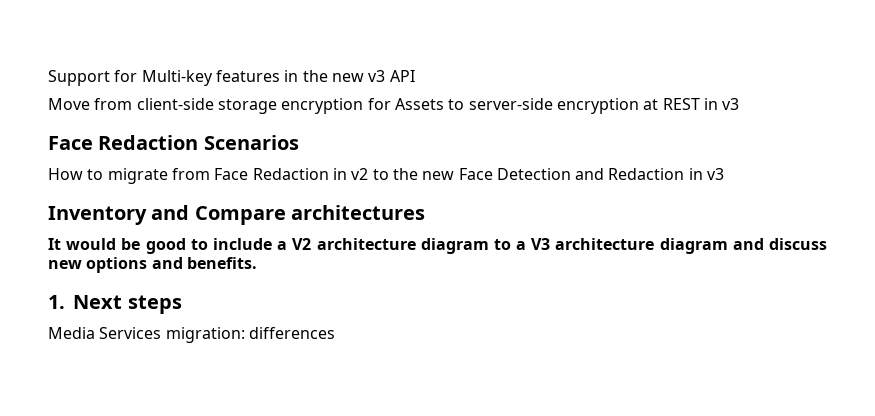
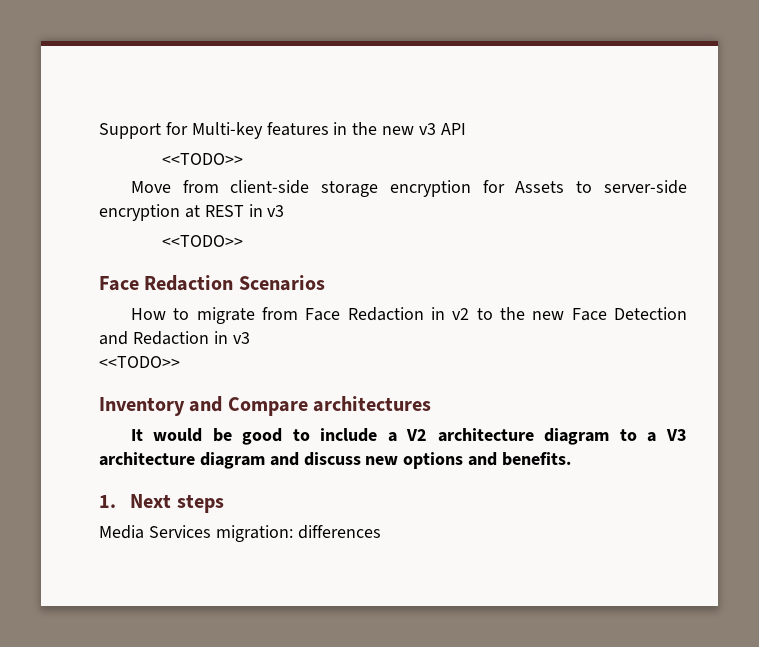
(415, 76) none -> [161,153,243,165] // <<TODO>>
(740, 104) none -> [161,235,243,247] // <<TODO>>
(725, 174) none -> [99,356,180,368] // <<TODO>>

